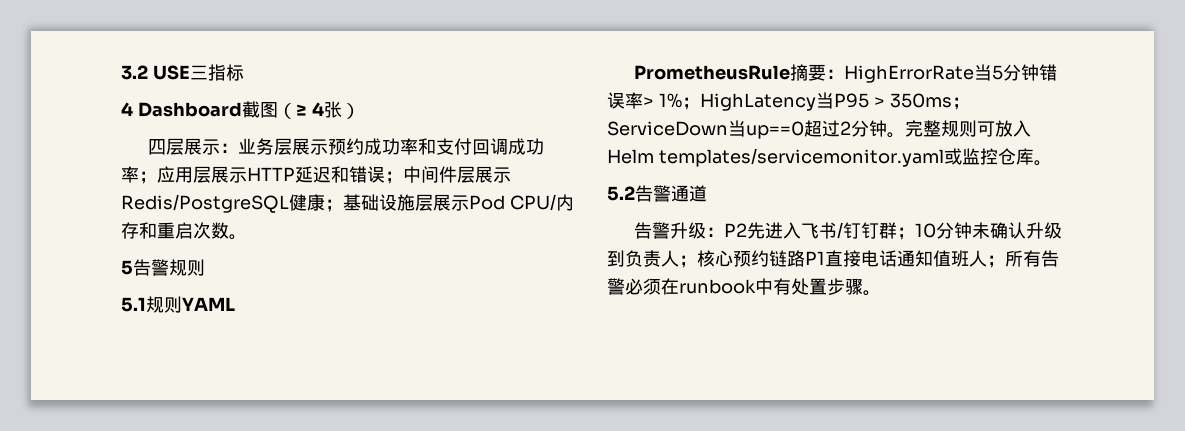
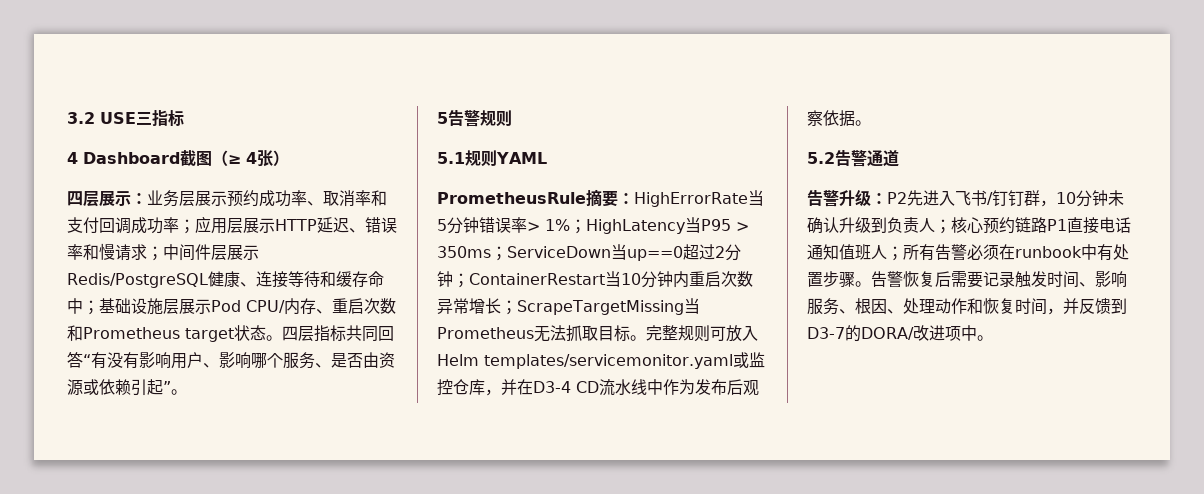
(418, 146) none -> [307,190,371,207] 、取消率
[331,166,385,183] 和错误 -> [349,217,397,233] [67,243,147,261] 、错误率和慢请求
(325, 202) none -> [240,271,384,288] [67,298,83,314] 、连接等待和缓存命中
[139,222,229,239] 和重启次数 -> [316,298,396,314] [67,325,394,342] [67,352,395,369] [67,379,171,396] 、重启次数和Prometheus target状态。四层指标共同回答“有没有影响用户、影响哪个服务、是否由资源或依赖引起”
(887, 128) none -> [453,271,753,288] [437,298,700,315] [437,325,630,342] ；ContainerRestart当10分钟内重启次数异常增长；ScrapeTargetMissing当Prometheus无法抓取目标
(1034, 156) none -> [485,379,759,396] [807,110,855,127] ，并在D3-4 CD流水线中作为发布后观察依据
[896,227,915,240] ； -> [1040,200,1056,207] ，
(881, 293) none -> [871,271,1127,288] [807,298,1127,315] [807,325,993,342] 告警恢复后需要记录触发时间、影响服务、根因、处理动作和恢复时间，并反馈到D3-7的DORA/改进项中。

